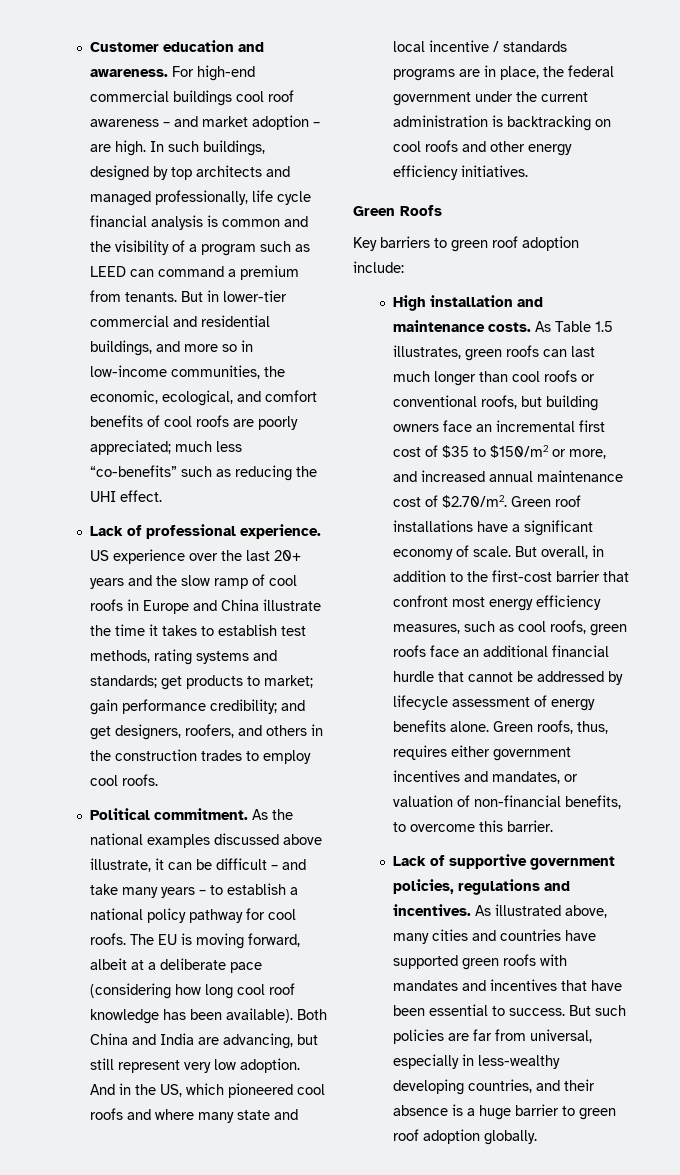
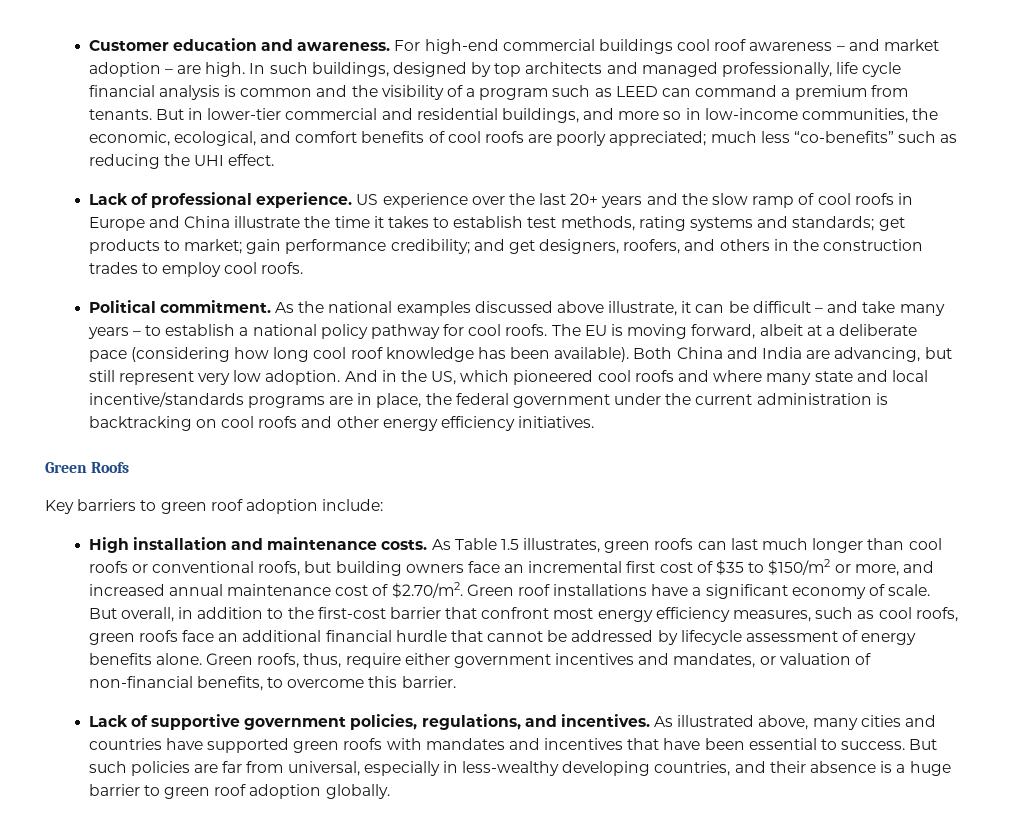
[428,40,567,52] incentive / standards -> [88,392,244,407] incentive/standards
[392,745,447,760] requires -> [345,653,401,668] require
[457,879,540,895] regulations -> [421,714,521,730] regulations,

